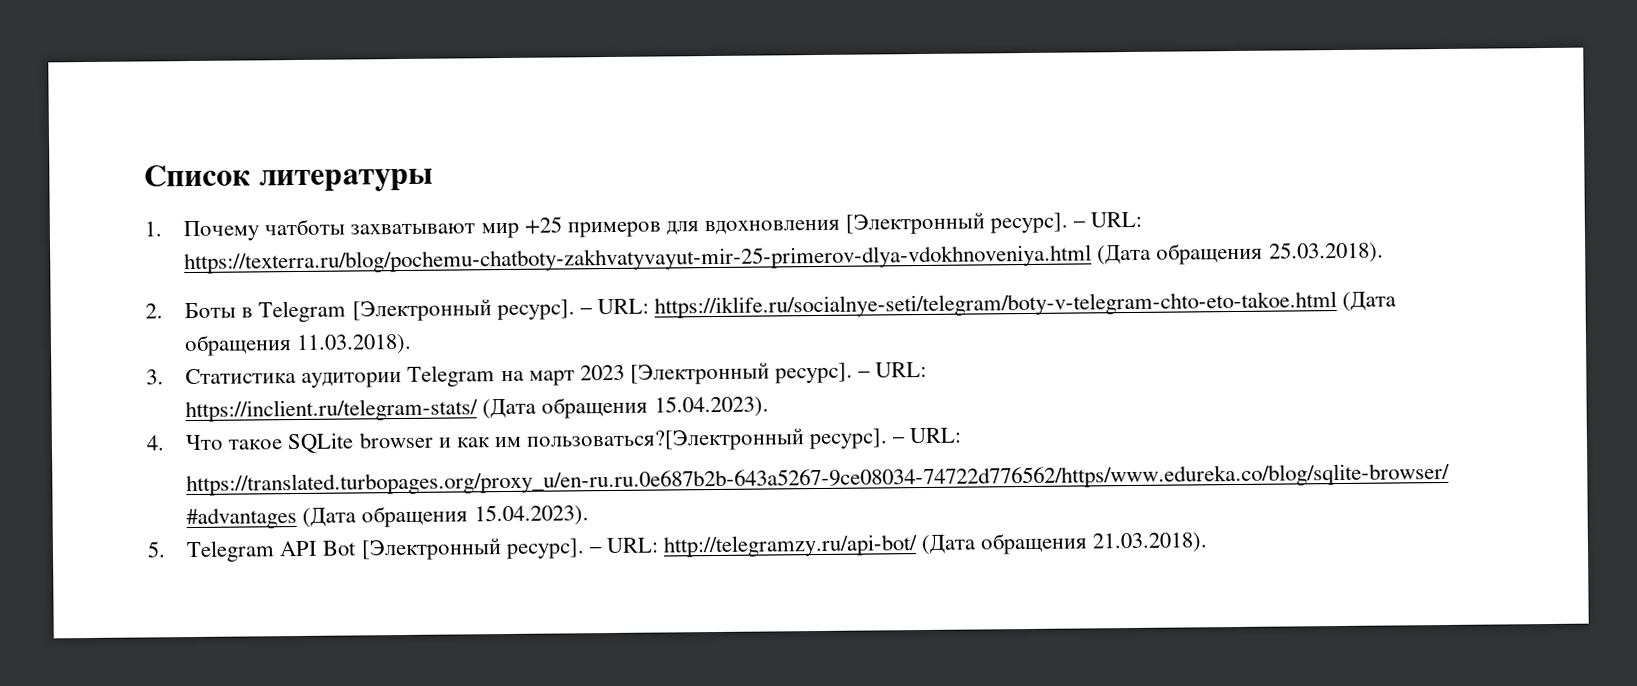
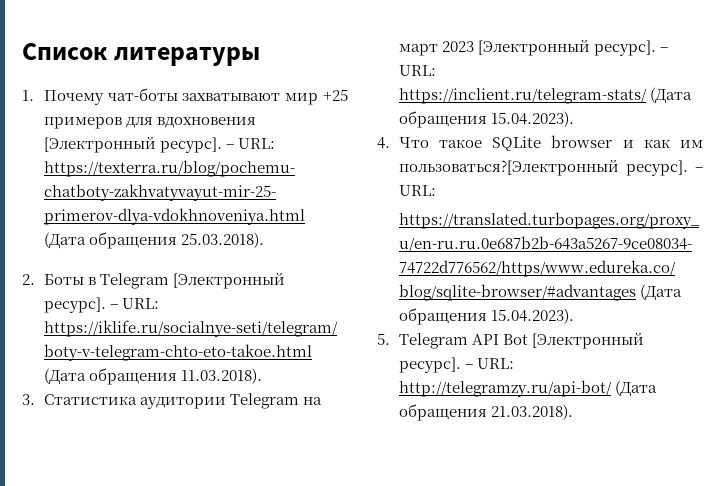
[264,218,346,236] чатботы -> [107,88,178,101] чат-боты
[703,219,840,236] вдохновления -> [157,117,257,128] вдохновения

